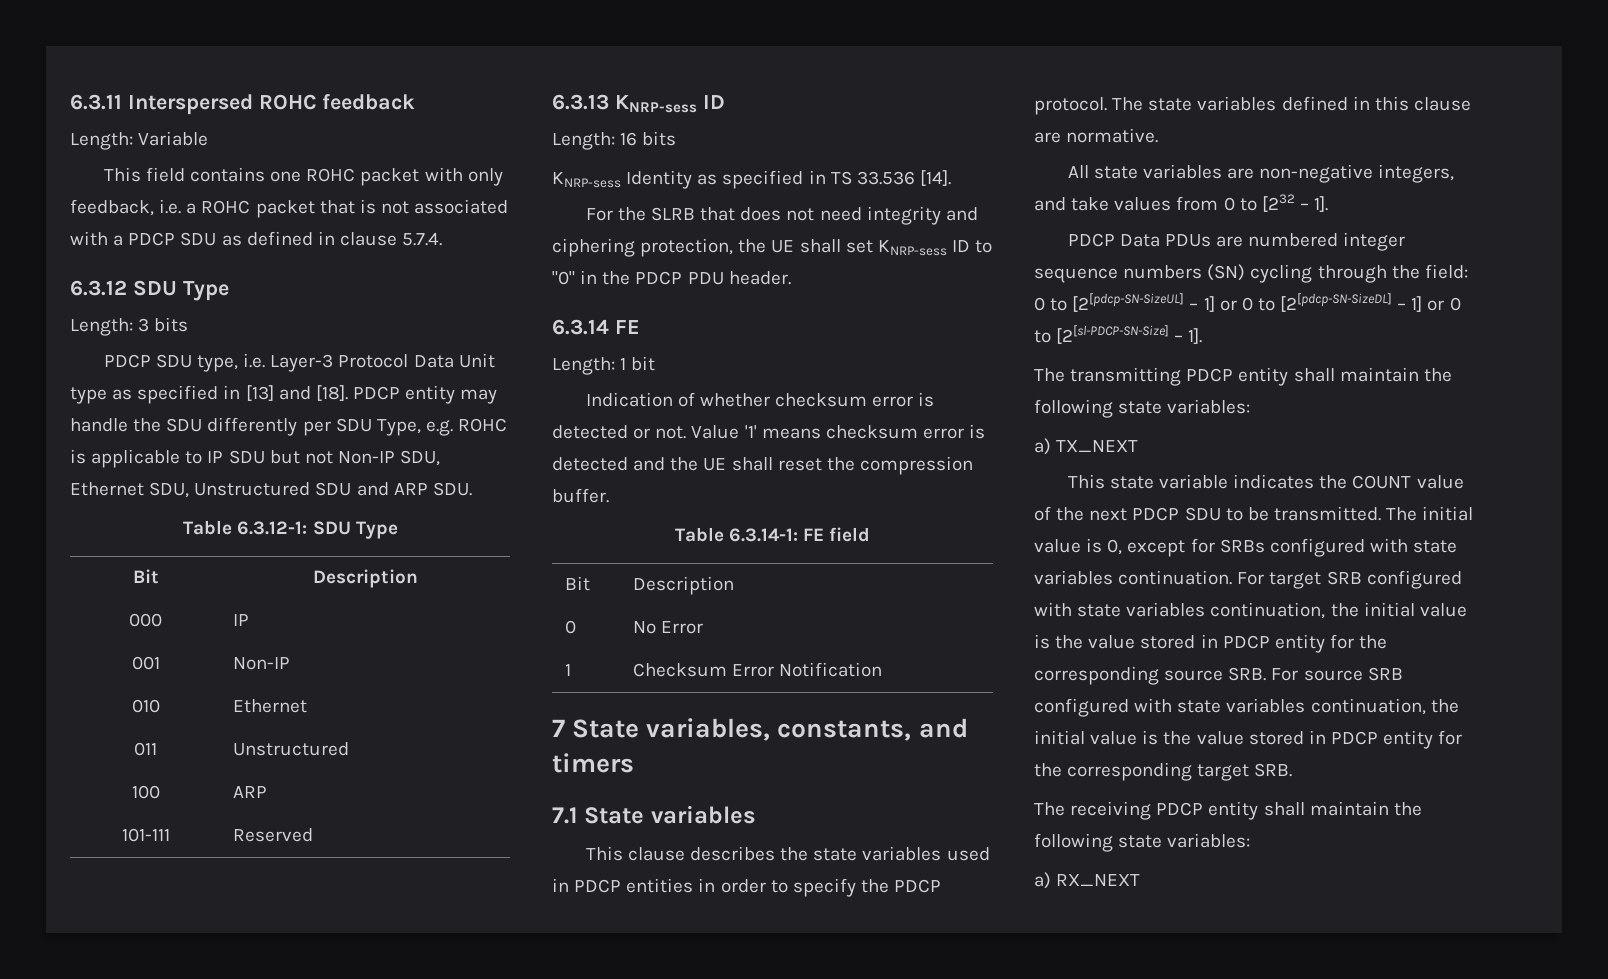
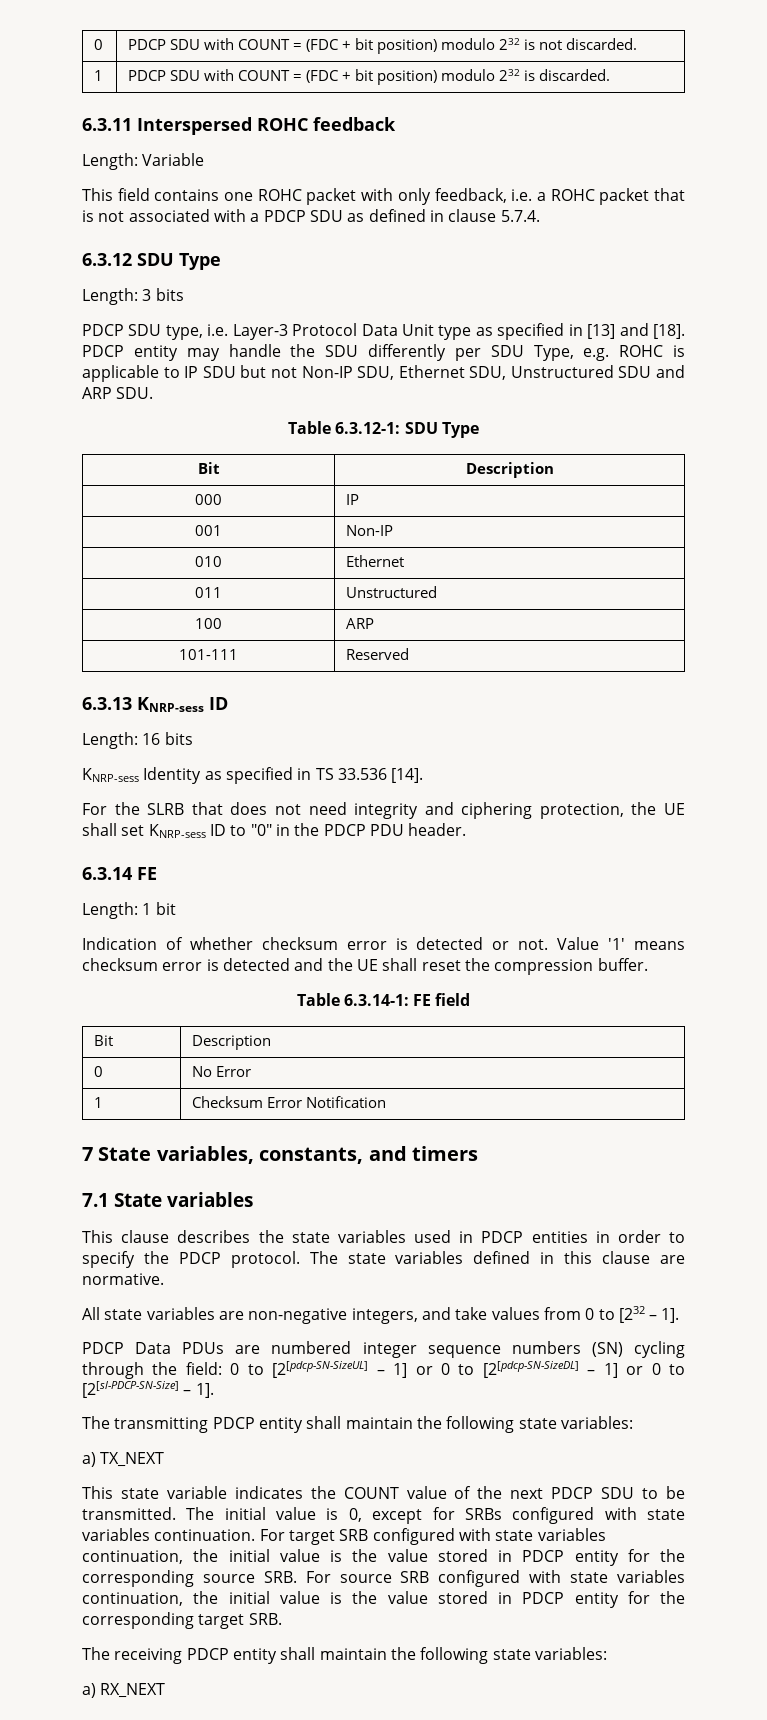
(70, 102) none -> [93,39,103,50] [127,38,637,54] [93,70,103,81] [127,69,610,85] 0 | PDCP SDU with COUNT = (FDC + bit position) modulo 232 is not discarded. // 1 | PDCP SDU with COUNT = (FDC + bit position) modulo 232 is discarded. //

